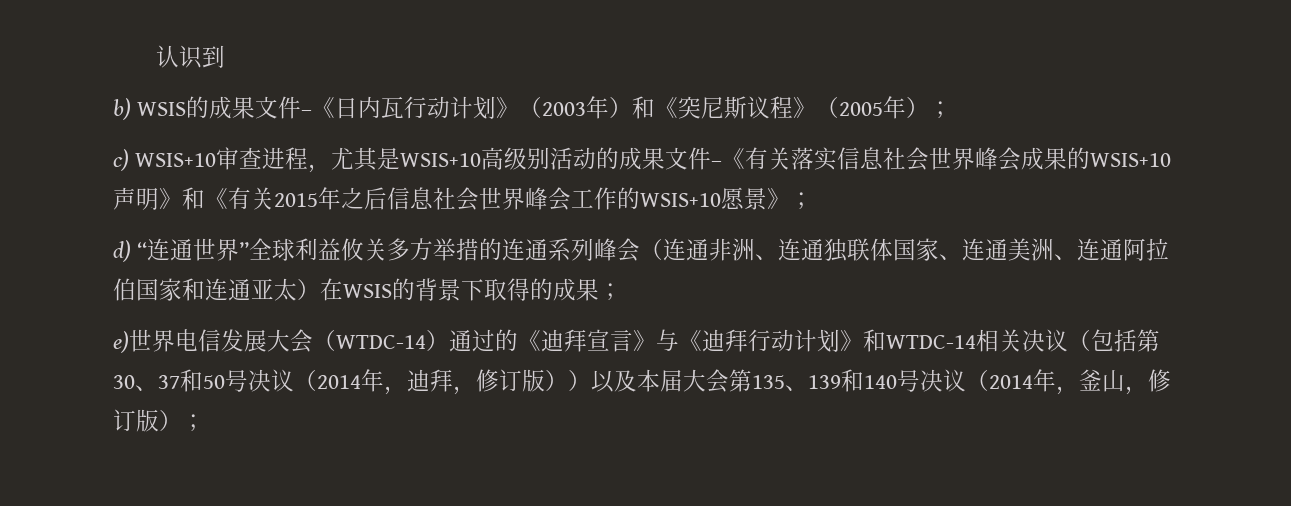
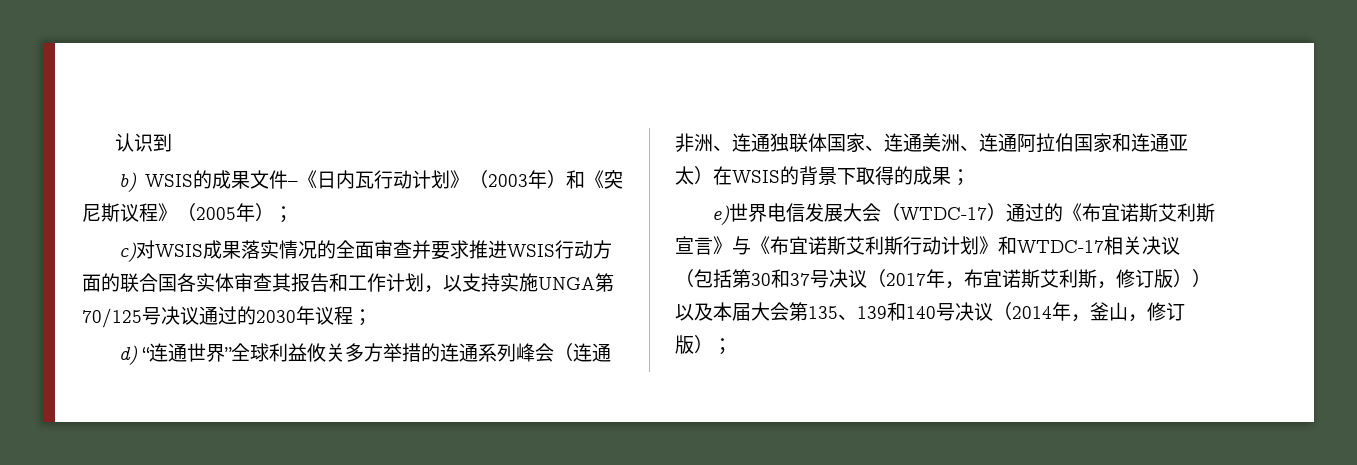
[135,147,1172,173] [113,187,790,211] WSIS+10审查进程，尤其是WSIS+10高级别活动的成果文件–《有关落实信息社会世界峰会成果的WSIS+10声明》和《有关2015年之后信息社会世界峰会工作的WSIS+10愿景》 -> [135,240,612,260] [82,273,614,293] [82,306,353,328] 对WSIS成果落实情况的全面审查并要求推进WSIS行动方面的联合国各实体审查其报告和工作计划，以支持实施UNGA第70/125号决议通过的2030年议程
[336,335,426,349] WTDC-14 -> [899,207,987,220] WTDC-17
[541,329,748,352] 迪拜宣言》与《迪拜 -> [1081,203,1215,222] [675,236,903,255] 布宜诺斯艾利斯宣言》与《布宜诺斯艾利斯
[886,335,976,349] WTDC-14 -> [1017,240,1104,253] WTDC-17
[135,369,453,395] 、37和50号决议（2014年，迪拜 -> [771,269,1097,289] 和37号决议（2017年，布宜诺斯艾利斯

